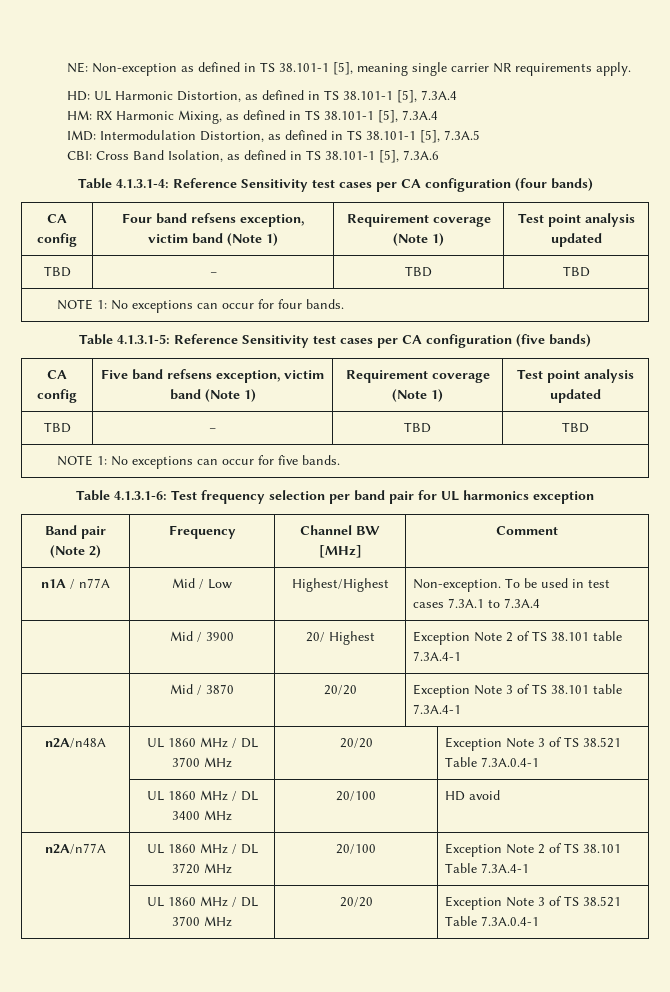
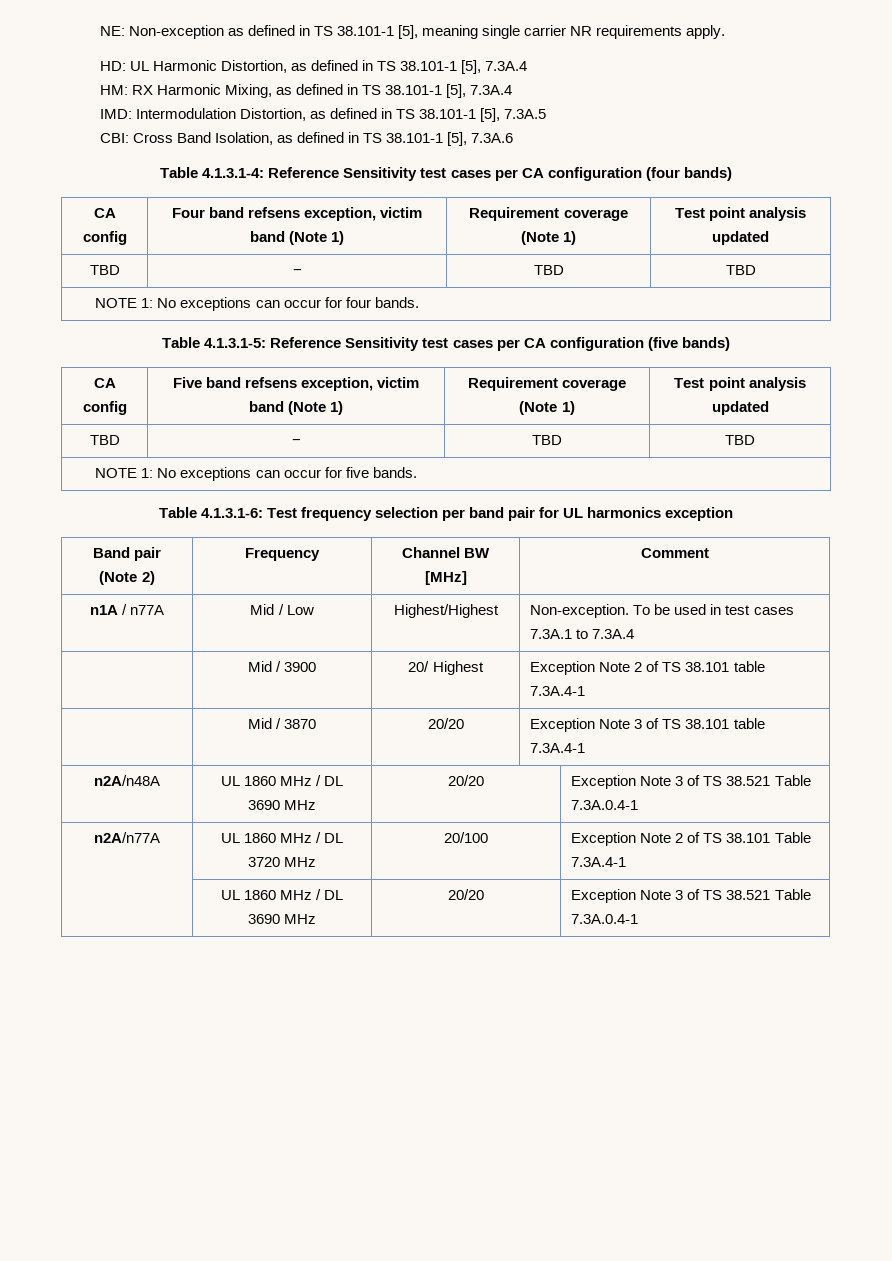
[172,757,200,767] 3700 -> [247,800,280,810] 3690
[146,790,258,801] [172,810,232,821] [336,791,376,801] [445,790,501,801] // | UL 1860 MHz / DL 3400 MHz | 20/100 | HD avoid -> (639, 805) none
[172,916,200,926] 3700 -> [247,914,280,924] 3690

